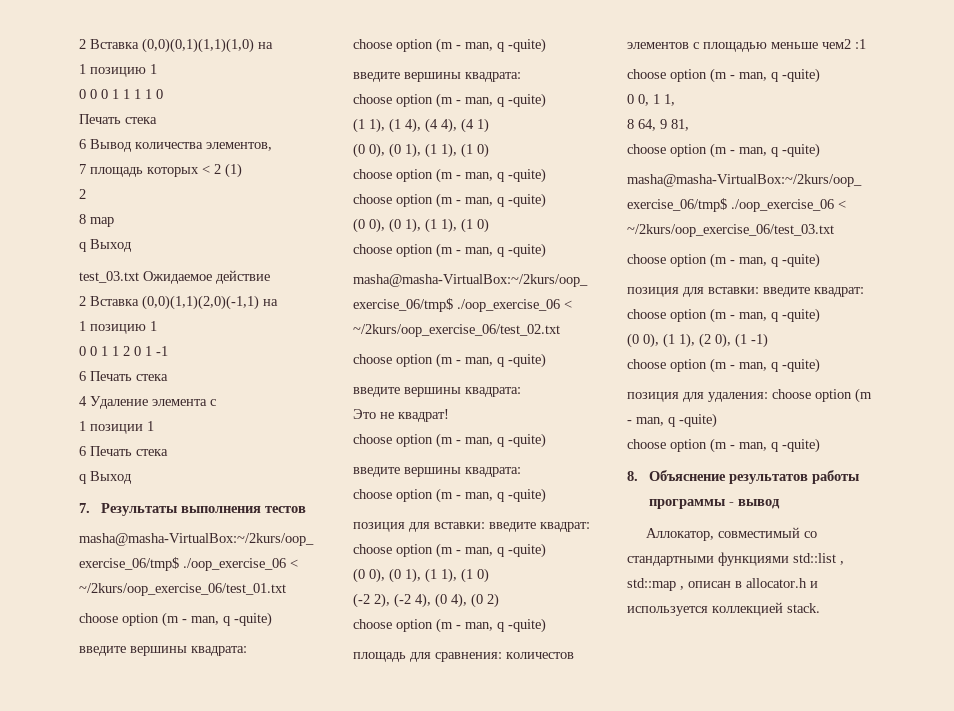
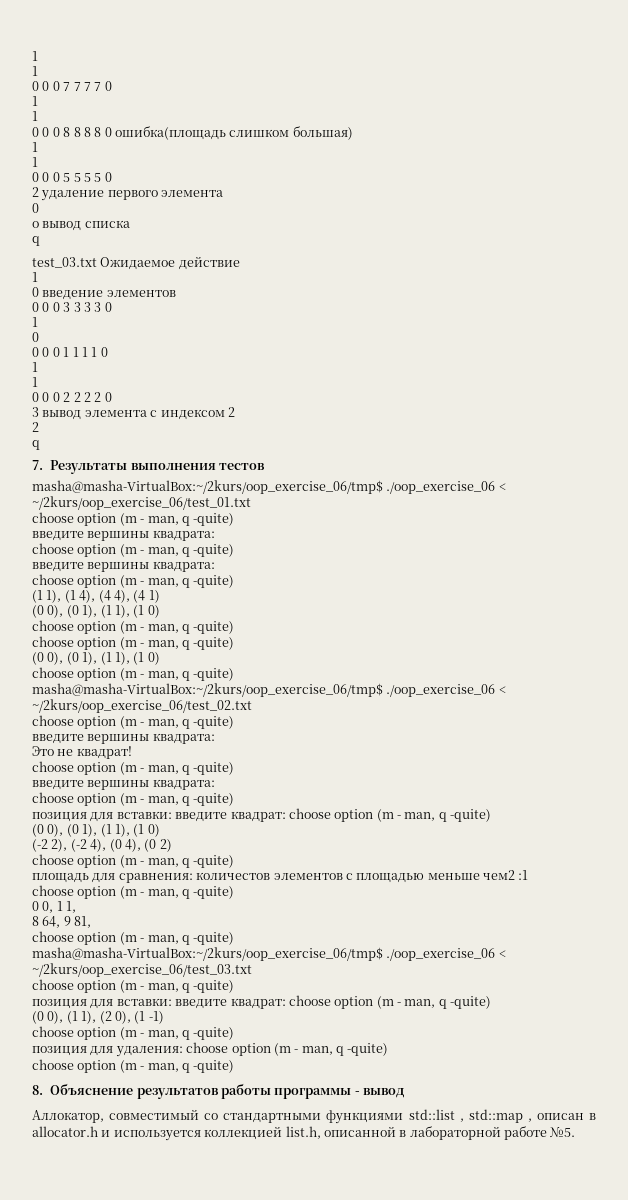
[79,38,273,53] [79,64,157,77] 2 Вставка (0,0)(0,1)(1,1)(1,0) на // 1 позицию 1 -> [32,51,38,61] [32,66,38,76] [32,81,112,91] [32,96,38,106] [32,111,38,121] [32,126,353,140] [32,142,38,152] [32,157,38,167] [32,172,112,182] [32,187,224,201] [32,203,39,213] [32,220,130,231] [32,236,40,246] [32,256,240,270] [32,272,38,282] [32,287,176,300] [32,302,112,312] [32,317,38,327] [32,332,39,342] 1 // 1 // 0 0 0 7 7 7 7 0 // 1 // 1 // 0 0 0 8 8 8 8 0 ошибка(площадь слишком большая) // 1 // 1 // 0 0 0 5 5 5 5 0 // 2 удаление первого элемента // 0 // o вывод списка // q // test_03.txt Ожидаемое действие // 1 // 0 введение элементов // 0 0 0 3 3 3 3 0 // 1 // 0
[79,114,157,124] [79,139,272,152] [79,163,242,178] [79,189,86,199] [79,214,114,227] [79,239,132,252] [79,270,270,284] [79,295,278,310] [79,321,157,334] [79,346,168,356] [79,371,168,381] [79,396,216,409] [79,421,154,434] [79,446,168,456] [79,471,132,484] Печать стека // 6 Вывод количества элементов, // 7 площадь которых < 2 (1) // 2 // 8 map // q Выход // test_03.txt Ожидаемое действие // 2 Вставка (0,0)(1,1)(2,0)(-1,1) на // 1 позицию 1 // 0 0 1 1 2 0 1 -1 // 6 Печать стека // 4 Удаление элемента с // 1 позиции 1 // 6 Печать стека // q Выход -> [32,362,38,372] [32,377,38,387] [32,392,112,402] [32,407,235,420] [32,422,39,432] [32,440,40,450] 1 // 1 // 0 0 0 2 2 2 2 0 // 3 вывод элемента с индексом 2 // 2 // q
[787,603,820,613] stack. -> [285,1126,576,1140] list.h, описанной в лабораторной работе №5.

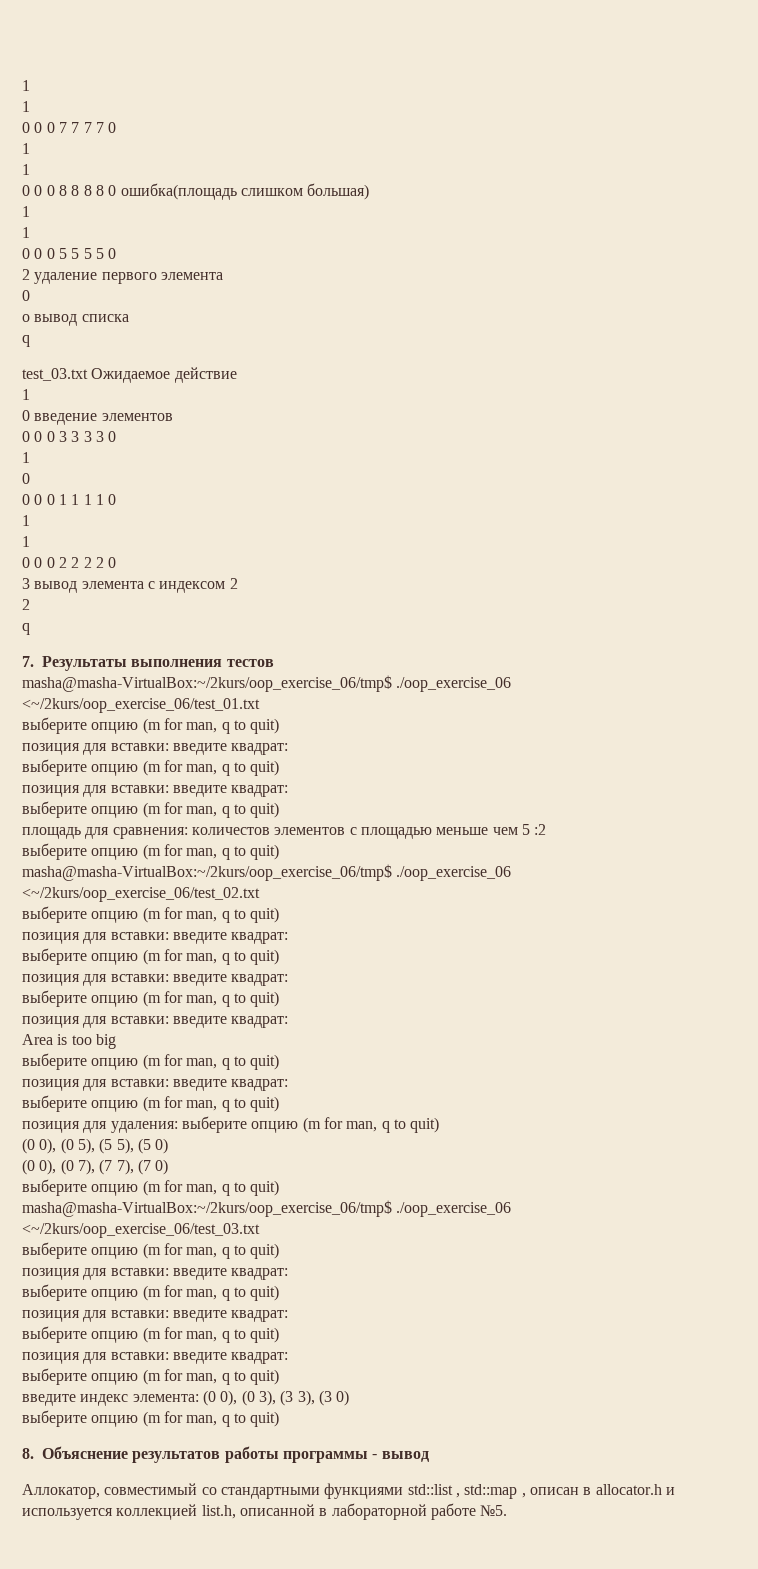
[498,483,506,491] [32,496,251,510] [32,512,235,526] [32,530,215,541] [32,543,235,557] [32,561,215,572] [32,574,235,588] [32,590,160,603] [32,605,160,618] [32,620,235,634] [32,636,235,650] [32,652,160,665] [32,667,235,681] [32,683,506,697] [32,699,252,713] [32,715,235,729] [32,733,215,744] [32,746,132,759] [32,761,235,775] [32,779,215,790] [32,792,235,806] [32,808,492,822] [32,824,160,837] [32,839,172,852] [32,854,235,868] < ~/2kurs/oop_exercise_06/test_01.txt // choose option (m - man, q -quite) // введите вершины квадрата: // choose option (m - man, q -quite) // введите вершины квадрата: // choose option (m - man, q -quite) // (1 1), (1 4), (4 4), (4 1) // (0 0), (0 1), (1 1), (1 0) // choose option (m - man, q -quite) // choose option (m - man, q -quite) // (0 0), (0 1), (1 1), (1 0) // choose option (m - man, q -quite) // masha@masha-VirtualBox:~/2kurs/oop_exercise_06/tmp$ ./oop_exercise_06 < ~/2kurs/oop_exercise_06/test_02.txt // choose option (m - man, q -quite) // введите вершины квадрата: // Это не квадрат! // choose option (m - man, q -quite) // введите вершины квадрата: // choose option (m - man, q -quite) // позиция для вставки: введите квадрат: choose option (m - man, q -quite) // (0 0), (0 1), (1 1), (1 0) // (-2 2), (-2 4), (0 4), (0 2) // choose option (m - man, q -quite) -> [22,698,260,713] [22,717,280,734] [22,743,289,755] [22,759,280,776] [22,785,289,797] [22,801,280,818] <~/2kurs/oop_exercise_06/test_01.txt // выберите опцию (m for man, q to quit) // позиция для вставки: введите квадрат: // выберите опцию (m for man, q to quit) // позиция для вставки: введите квадрат: // выберите опцию (m for man, q to quit)
[483,870,529,880] [32,885,235,899] [32,901,77,913] [32,916,92,928] [32,931,235,945] [32,947,506,961] [32,963,252,977] [32,979,235,993] [32,995,492,1009] [32,1011,164,1024] [32,1026,235,1040] [32,1042,389,1057] [32,1059,235,1073] чем2 :1 // choose option (m - man, q -quite) // 0 0, 1 1, // 8 64, 9 81, // choose option (m - man, q -quite) // masha@masha-VirtualBox:~/2kurs/oop_exercise_06/tmp$ ./oop_exercise_06 < ~/2kurs/oop_exercise_06/test_03.txt // choose option (m - man, q -quite) // позиция для вставки: введите квадрат: choose option (m - man, q -quite) // (0 0), (1 1), (2 0), (1 -1) // choose option (m - man, q -quite) // позиция для удаления: choose option (m - man, q -quite) // choose option (m - man, q -quite) -> [492,824,547,835] [22,843,280,860] [22,864,512,881] [22,887,260,902] [22,906,280,923] [22,932,289,944] [22,948,280,965] [22,974,289,986] [22,990,280,1007] [22,1016,289,1028] [22,1034,116,1049] [22,1053,280,1070] [22,1079,289,1091] [22,1095,280,1112] [22,1116,440,1133] [22,1138,169,1154] [22,1159,169,1175] [22,1179,280,1196] [22,1200,512,1217] [22,1223,260,1238] [22,1242,280,1259] [22,1268,289,1280] [22,1284,280,1301] [22,1310,289,1322] [22,1326,280,1343] [22,1352,289,1364] [22,1368,280,1385] [22,1390,350,1406] [22,1410,280,1427] чем 5 :2 // выберите опцию (m for man, q to quit) // masha@masha-VirtualBox:~/2kurs/oop_exercise_06/tmp$ ./oop_exercise_06 <~/2kurs/oop_exercise_06/test_02.txt // выберите опцию (m for man, q to quit) // позиция для вставки: введите квадрат: // выберите опцию (m for man, q to quit) // позиция для вставки: введите квадрат: // выберите опцию (m for man, q to quit) // позиция для вставки: введите квадрат: // Area is too big // выберите опцию (m for man, q to quit) // позиция для вставки: введите квадрат: // выберите опцию (m for man, q to quit) // позиция для удаления: выберите опцию (m for man, q to quit) // (0 0), (0 5), (5 5), (5 0) // (0 0), (0 7), (7 7), (7 0) // выберите опцию (m for man, q to quit) // masha@masha-VirtualBox:~/2kurs/oop_exercise_06/tmp$ ./oop_exercise_06 <~/2kurs/oop_exercise_06/test_03.txt // выберите опцию (m for man, q to quit) // позиция для вставки: введите квадрат: // выберите опцию (m for man, q to quit) // позиция для вставки: введите квадрат: // выберите опцию (m for man, q to quit) // позиция для вставки: введите квадрат: // выберите опцию (m for man, q to quit) // введите индекс элемента: (0 0), (0 3), (3 3), (3 0) // выберите опцию (m for man, q to quit)

